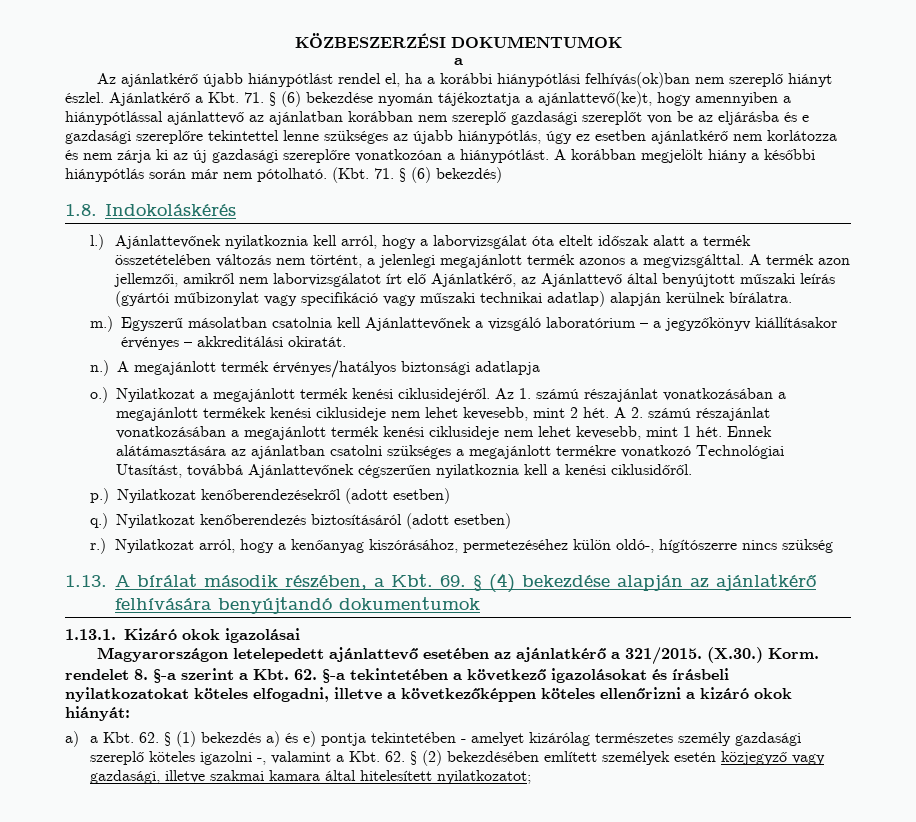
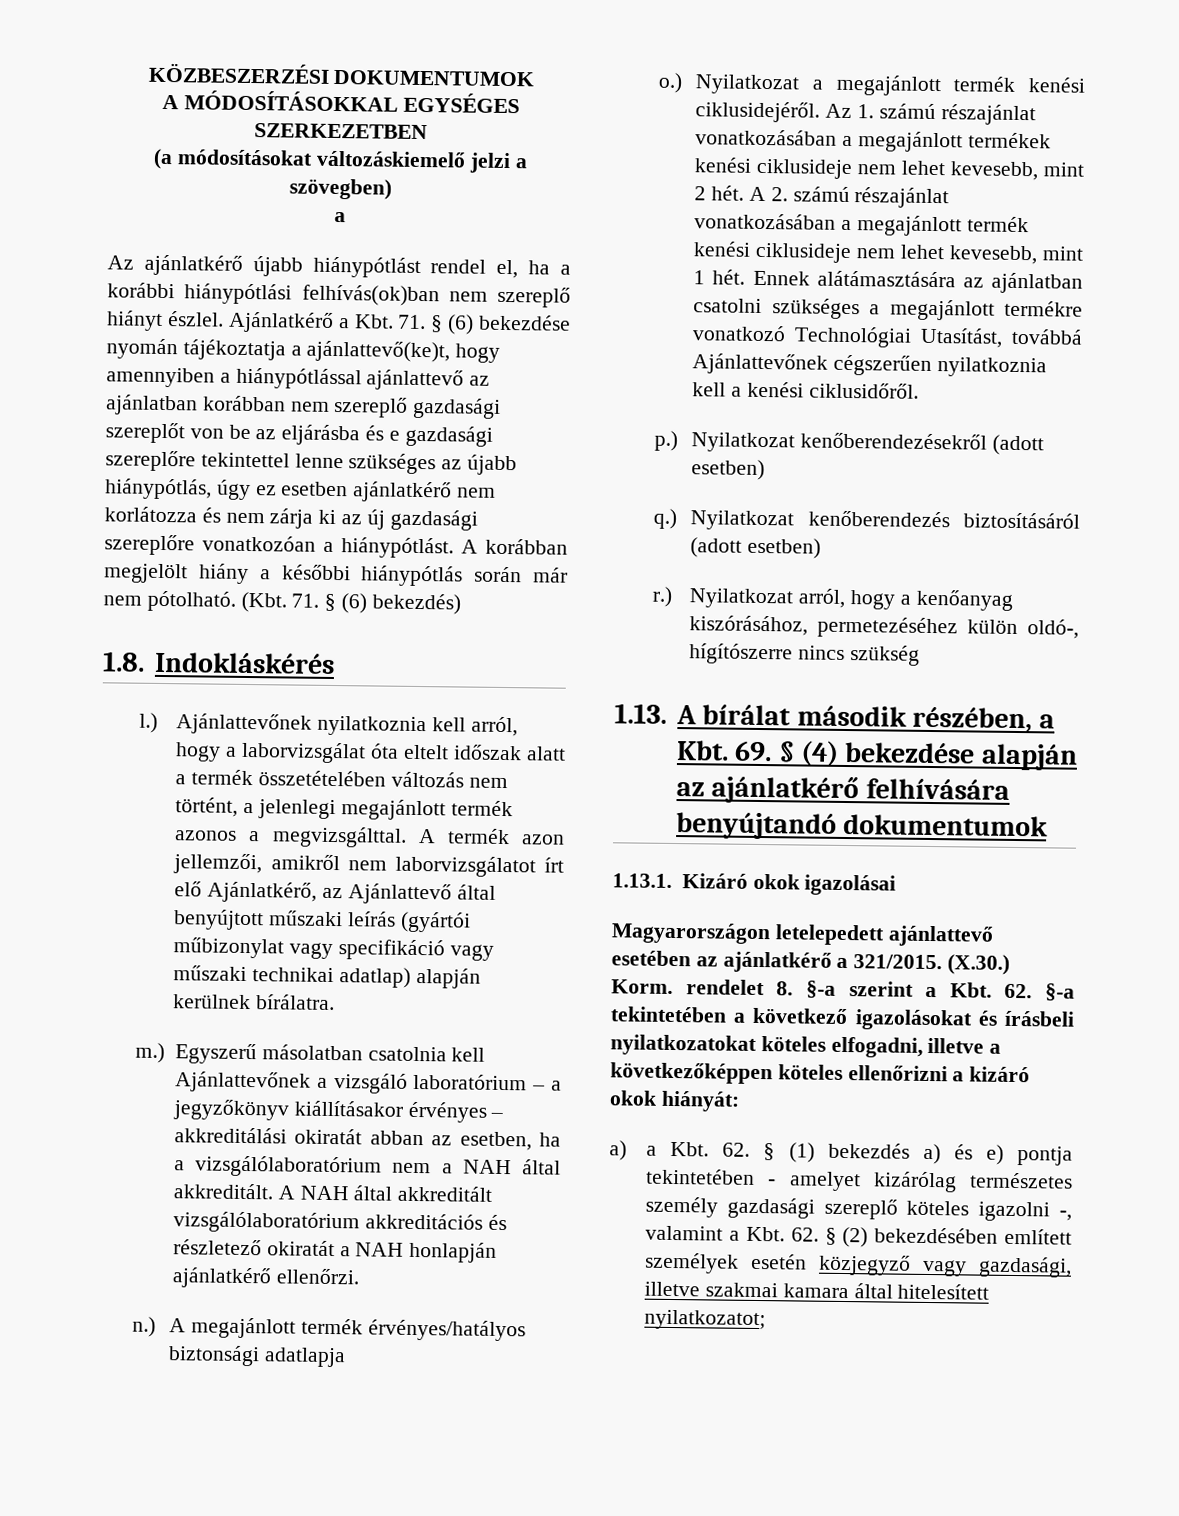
(622, 42) none -> [162,90,520,114] [254,123,428,140] [153,148,528,174] [288,178,392,200] // A MÓDOSÍTÁSOKKAL EGYSÉGES SZERKEZETBEN // (a módosításokat változáskiemelő jelzi a szövegben)
[105,204,236,216] Indokoláskérés -> [153,651,335,675] Indokláskérés
[288,336,347,347] okiratát. -> [294,1128,561,1151] [173,1155,561,1178] [172,1183,493,1202] [172,1211,507,1234] [172,1239,498,1263] [171,1267,360,1289] okiratát abban az esetben, ha a vizsgálólaboratórium nem a NAH által akkreditált. A NAH által akkreditált vizsgálólaboratórium akkreditációs és részletező okiratát a NAH honlapján ajánlatkérő ellenőrzi.

